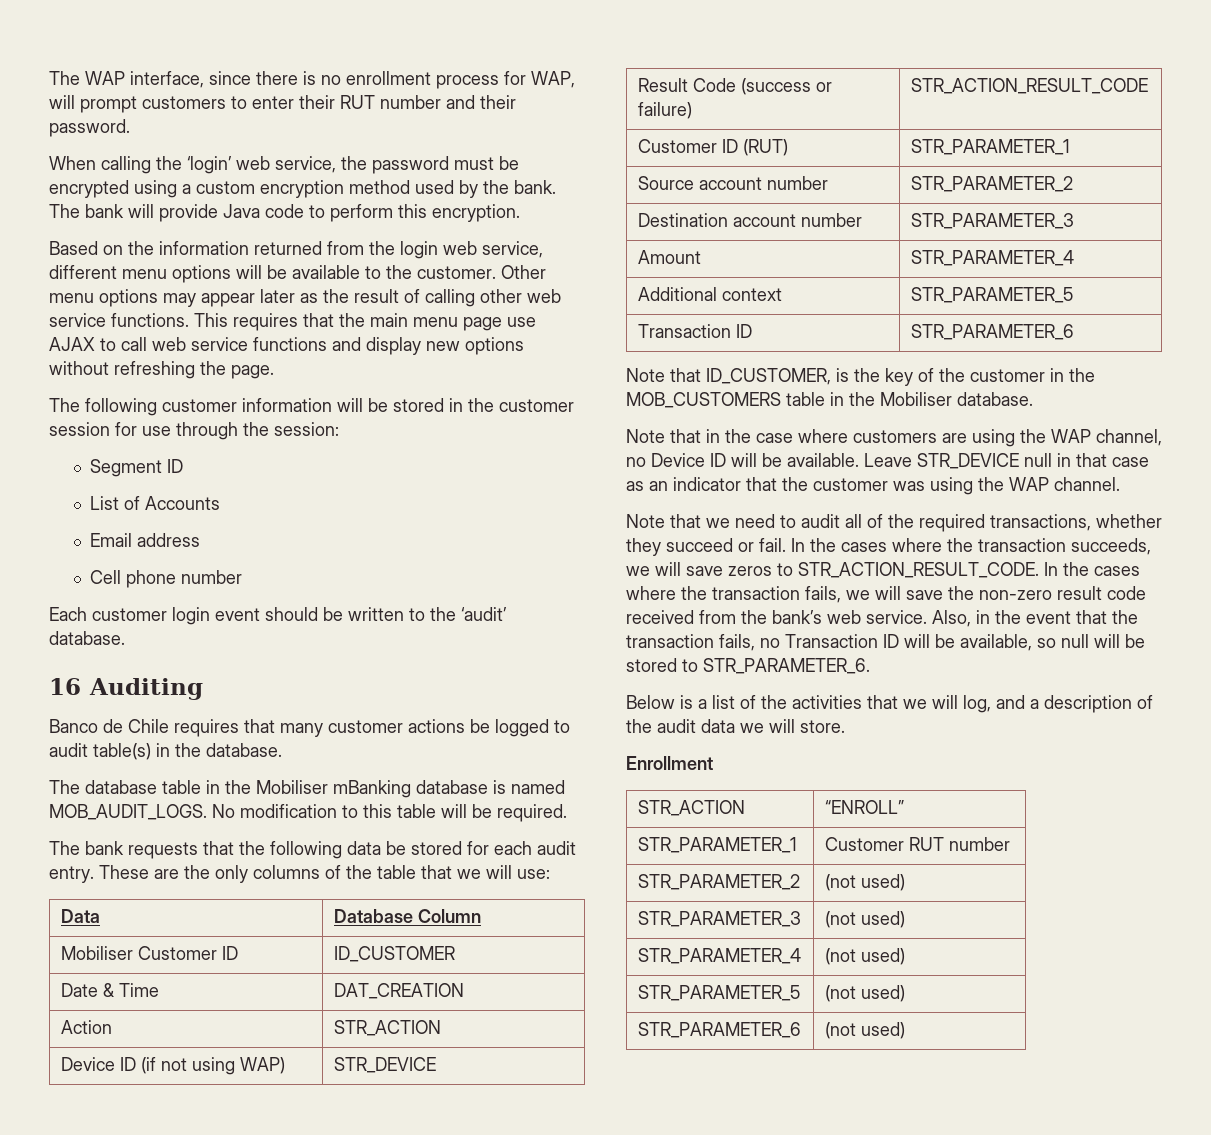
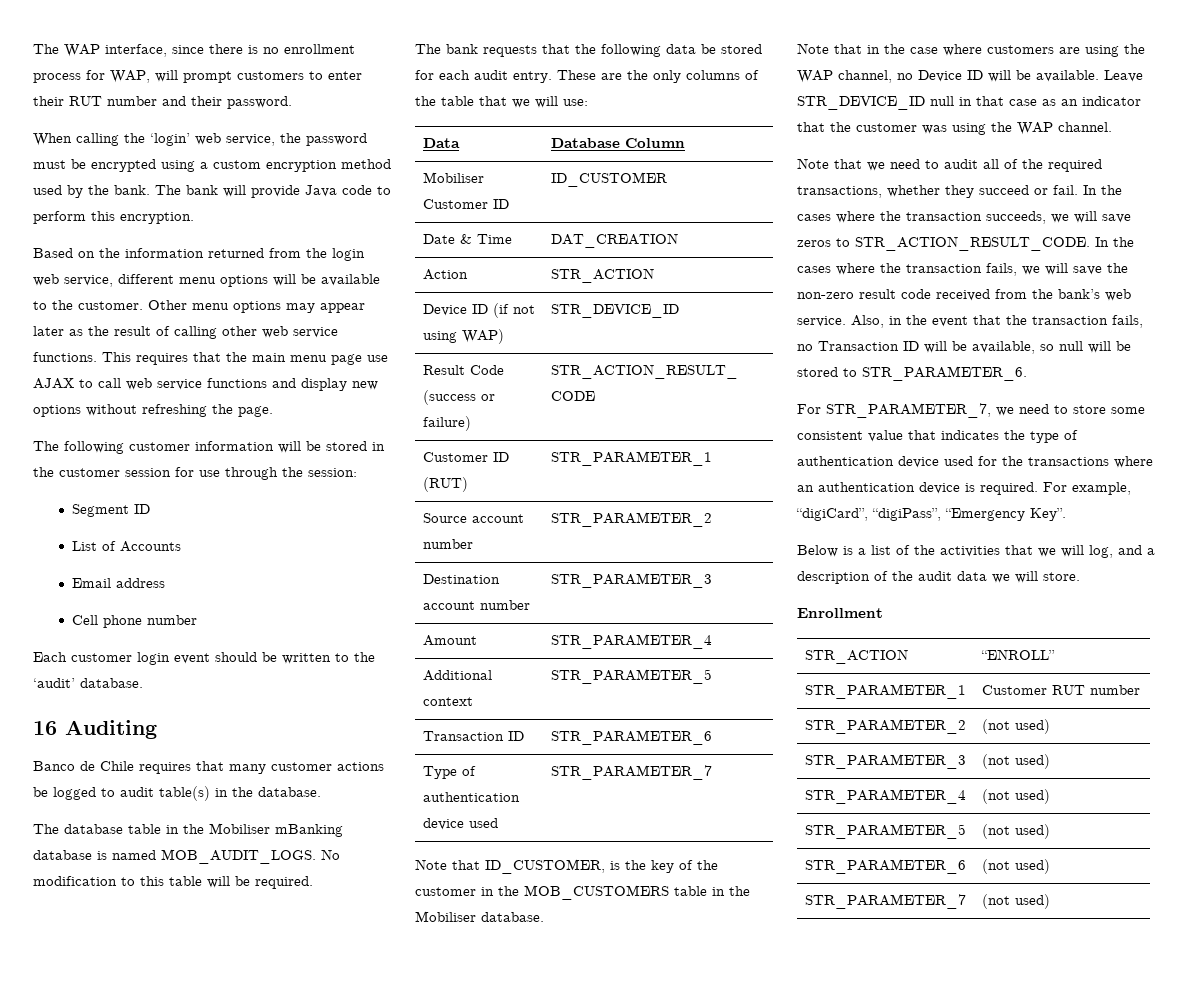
[333,1057,436,1073] STR_DEVICE -> [550,304,679,318] STR_DEVICE_ID
(1074, 332) none -> [422,766,476,779] [422,792,520,802] [422,818,498,830] [550,765,712,780] // Type of authentication device used | STR_PARAMETER_7
[917,453,1019,469] STR_DEVICE -> [797,96,925,110] STR_DEVICE_ID
(870, 666) none -> [797,403,1145,418] [797,430,1078,443] [797,456,1153,468] [797,482,1131,495] [796,508,1066,521] // For STR_PARAMETER_7, we need to store some consistent value that indicates the type of authentication device used for the transactions where an authentication device is required. For example, “digiCard”, “digiPass”, “Emergency Key”.
(905, 1030) none -> [804,894,966,909] [981,894,1050,909] // STR_PARAMETER_7 | (not used)

